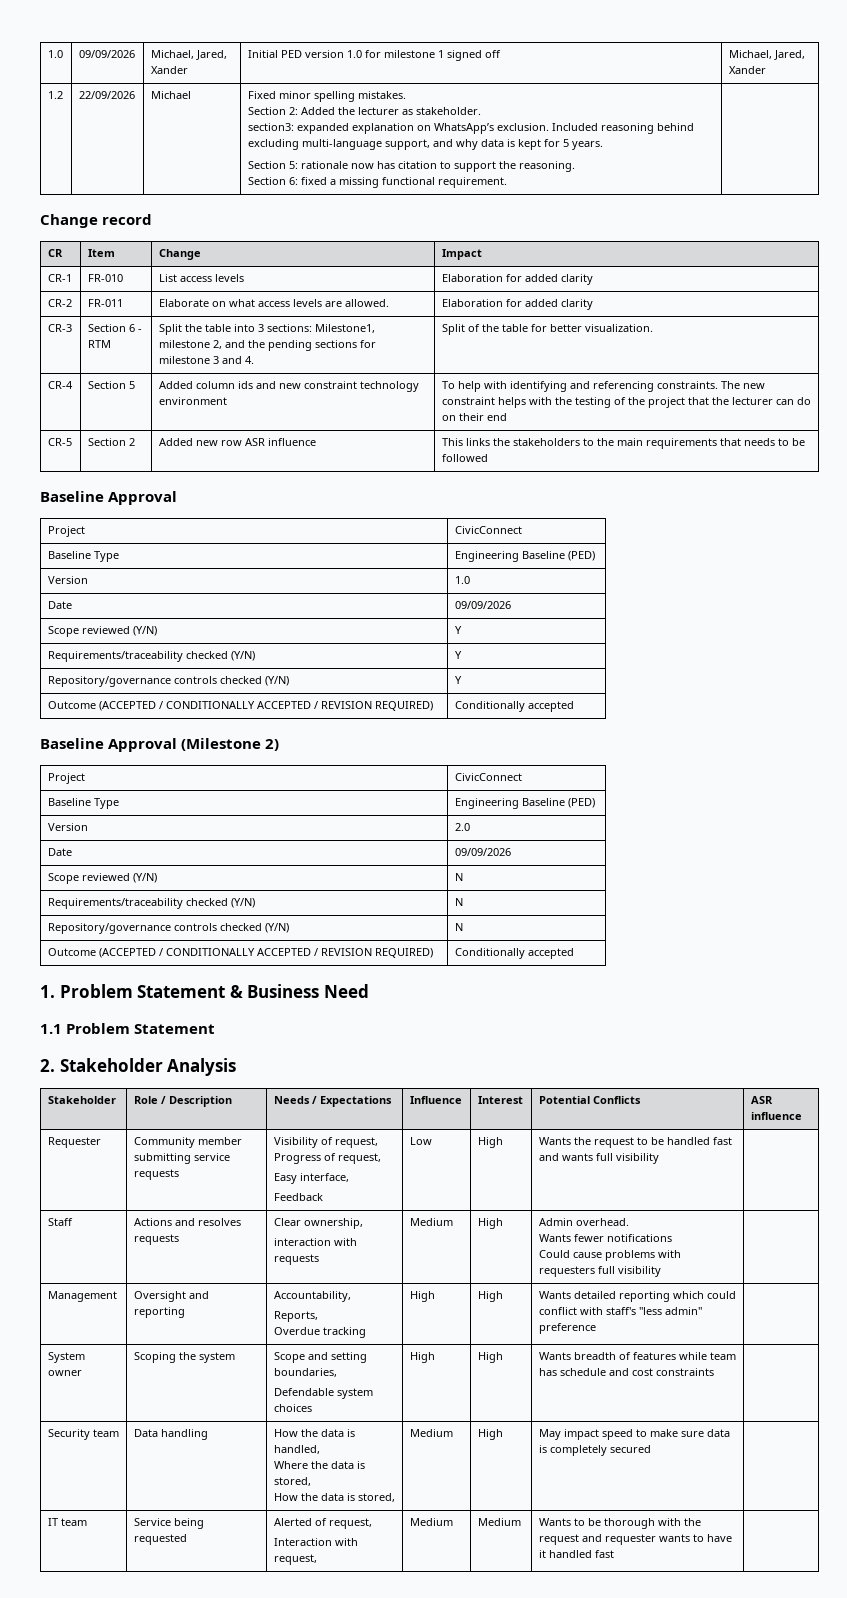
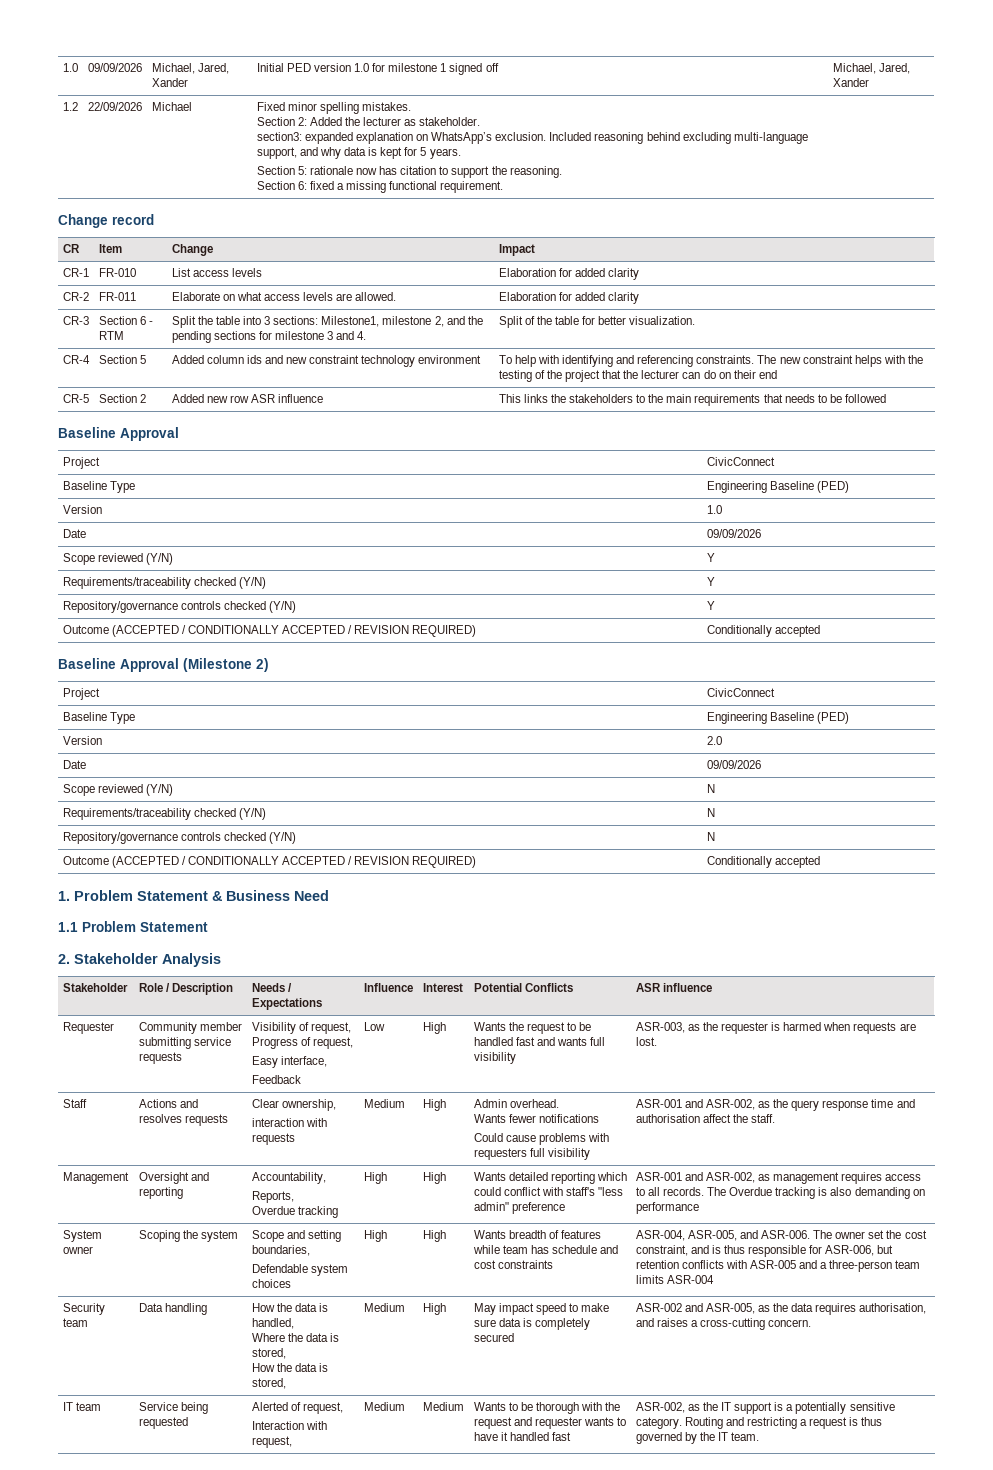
(659, 1158) none -> [635,1022,916,1034] [635,1037,657,1046] ASR-003, as the requester is harmed when requests are lost.
(661, 1271) none -> [635,1099,915,1111] [635,1114,775,1123] ASR-001 and ASR-002, as the query response time and authorisation affect the staff.
(596, 1328) none -> [635,1172,922,1184] [635,1187,925,1199] [635,1202,699,1214] ASR-001 and ASR-002, as management requires access to all records. The Overdue tracking is also demanding on performance
(714, 1372) none -> [635,1230,927,1241] [635,1245,894,1257] [635,1260,921,1272] [635,1275,714,1284] ASR-004, ASR-005, and ASR-006. The owner set the cost constraint, and is thus responsible for ASR-006, but retention conflicts with ASR-005 and a three-person team limits ASR-004
(651, 1449) none -> [635,1303,927,1315] [635,1318,812,1330] ASR-002 and ASR-005, as the data requires authorisation, and raises a cross-cutting concern.
(614, 1554) none -> [635,1402,895,1414] [635,1417,883,1429] [635,1432,760,1444] ASR-002, as the IT support is a potentially sensitive category. Routing and restricting a request is thus governed by the IT team.

